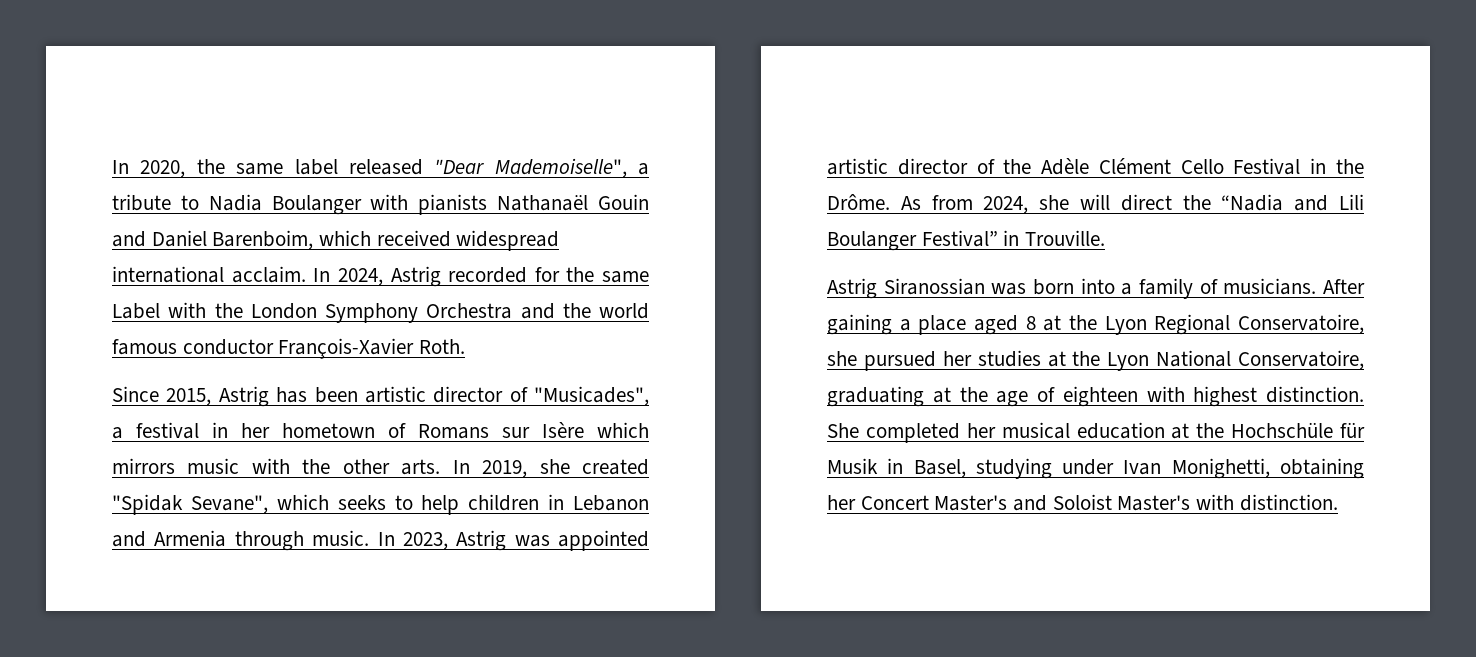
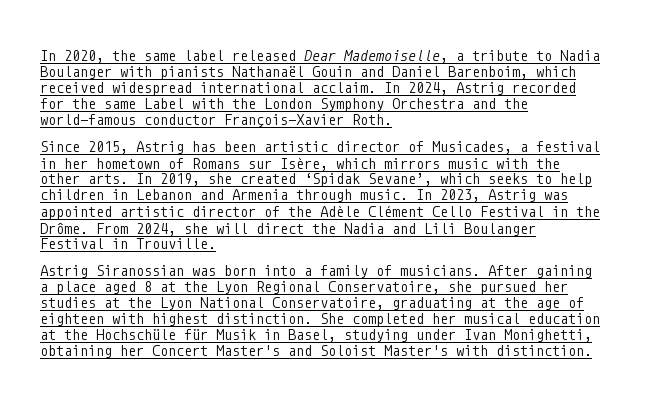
[434,158,627,178] "Dear Mademoiselle", -> [304,50,448,63] Dear Mademoiselle,
[599,303,649,319] [112,339,177,355] world famous -> [40,114,136,125] world-famous
[534,386,649,406] "Musicades", -> [432,141,512,154] Musicades,
[542,422,584,438] Isère -> [280,157,328,171] Isère,
[112,494,268,515] "Spidak Sevane", -> [304,173,432,187] ‘Spidak Sevane’,
[900,195,973,210] As from -> [96,223,128,234] From
[1221,194,1284,211] “Nadia -> [344,223,384,234] Nadia
[921,230,998,247] Festival” -> [40,238,104,249] Festival

